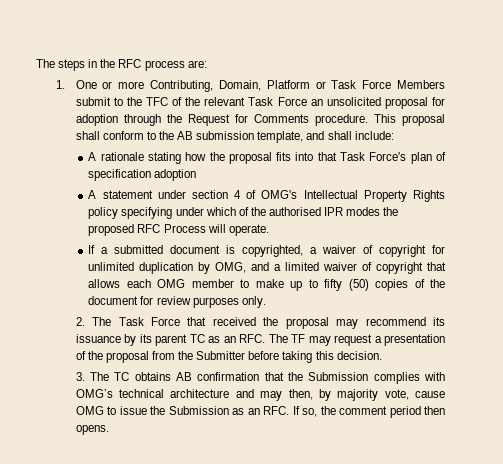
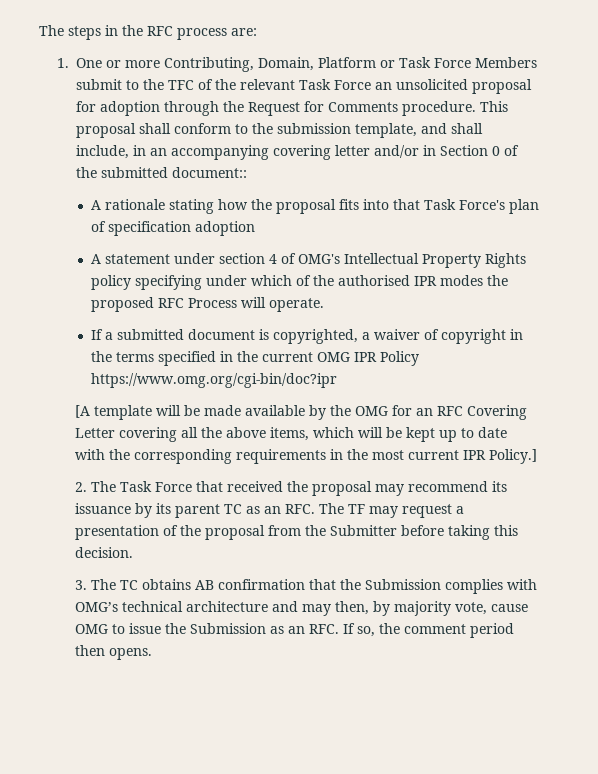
[177,131,194,140] AB -> (274, 128) none
[354,131,394,140] include: -> [76,145,520,160] [76,167,248,178] include, in an accompanying covering letter and/or in Section 0 of the submitted document::
[432,245,445,254] [88,262,446,274] [88,279,446,291] [88,296,266,308] for unlimited duplication by OMG, and a limited waiver of copyright that allows each OMG member to make up to fifty (50) copies of the document for review purposes only. -> [509,329,523,340] [90,351,419,366] [90,373,337,388] [75,405,528,420] [75,427,508,442] [75,449,538,464] in the terms specified in the current OMG IPR Policy https://www.omg.org/cgi-bin/doc?ipr // [A template will be made available by the OMG for an RFC Covering Letter covering all the above items, which will be kept up to date with the corresponding requirements in the most current IPR Policy.]

